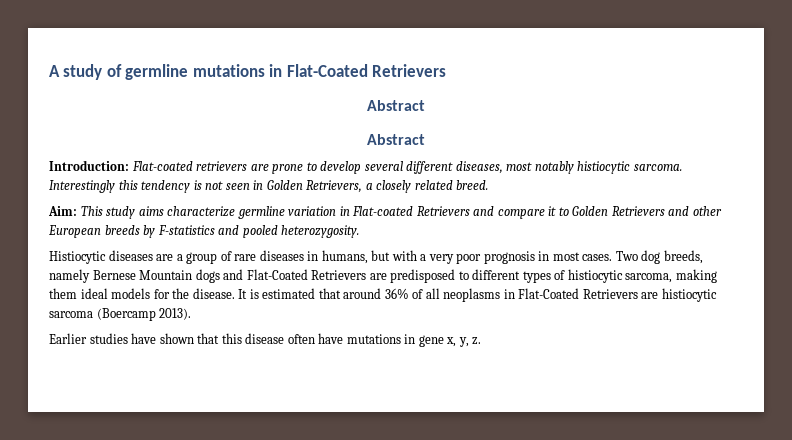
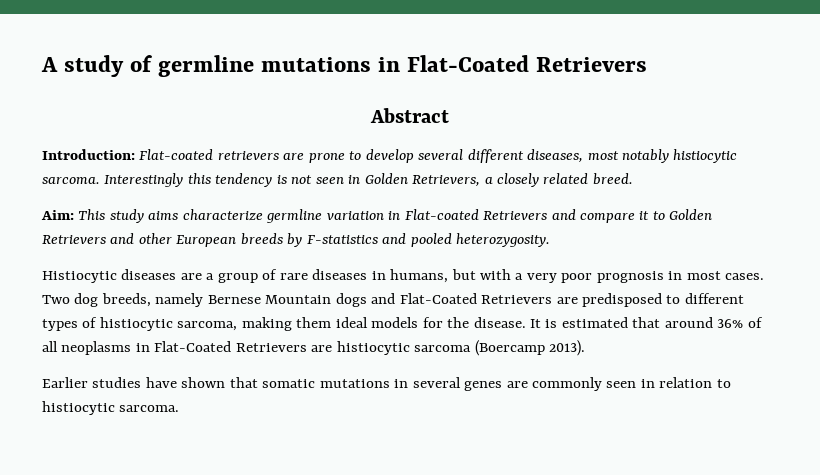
[367,134,425,145] // Abstract -> (449, 115) none
[221,333,482,347] this disease often have mutations in gene x, y, z. -> [262,377,731,391] [42,401,180,415] somatic mutations in several genes are commonly seen in relation to histiocytic sarcoma.

